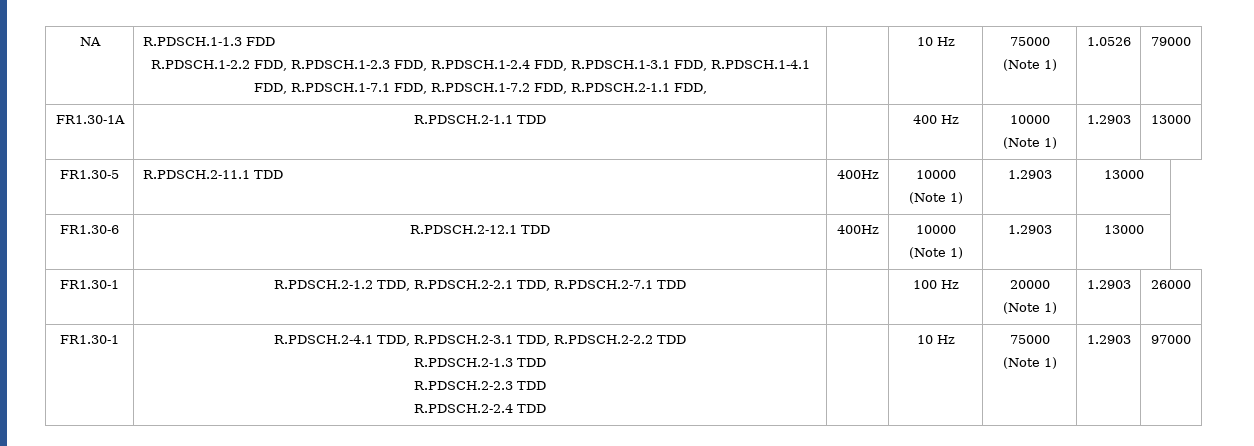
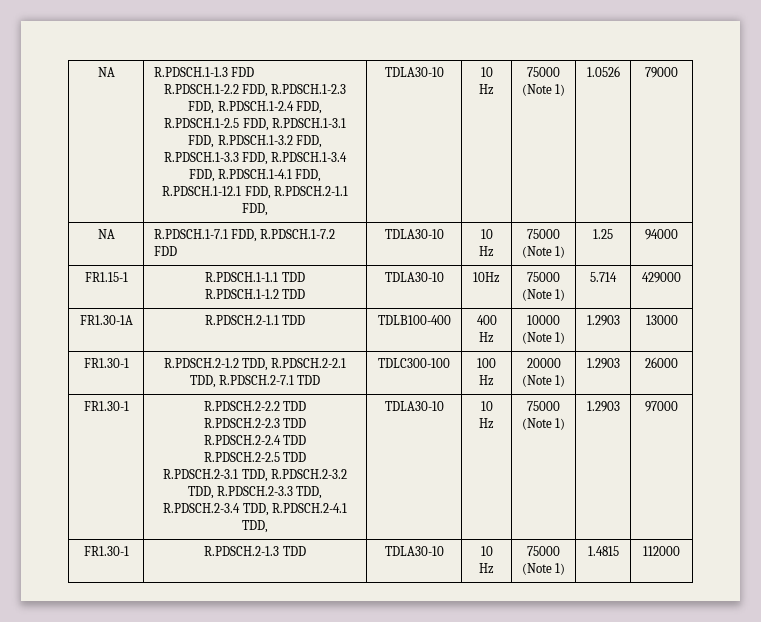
[570,60,810,71] [253,83,530,94] R.PDSCH.1-3.1 FDD, R.PDSCH.1-4.1 FDD, R.PDSCH.1-7.1 FDD, R.PDSCH.1-7.2 -> [164,118,346,131] [188,135,322,148] [163,152,348,165] [188,169,322,182] [162,186,242,196] R.PDSCH.1-2.5 FDD, R.PDSCH.1-3.1 FDD, R.PDSCH.1-3.2 FDD, R.PDSCH.1-3.3 FDD, R.PDSCH.1-3.4 FDD, R.PDSCH.1-4.1 FDD, R.PDSCH.1-12.1
(707, 88) none -> [384,67,444,77] TDLA30-10
(1191, 41) none -> [97,229,115,239] [153,229,336,242] [153,246,177,256] [384,229,444,239] [480,229,493,239] [479,246,494,257] [527,229,560,239] [521,246,566,258] [593,229,613,239] [645,229,678,240] [84,272,128,282] [205,272,305,282] [204,289,306,299] [384,272,444,282] [473,272,500,283] [527,272,560,282] [521,289,566,301] [590,272,617,282] [642,272,681,283] // NA | R.PDSCH.1-7.1 FDD, R.PDSCH.1-7.2 FDD | TDLA30-10 | 10 Hz | 75000 (Note 1) | 1.25 | 94000 // FR1.15-1 | R.PDSCH.1-1.1 TDD // R.PDSCH.1-1.2 TDD | TDLA30-10 | 10Hz | 75000 (Note 1) | 5.714 | 429000
(546, 119) none -> [377,315,451,325] TDLB100-400
[60,170,119,179] [142,170,283,179] [836,170,879,179] [915,170,956,179] [908,192,963,204] [1007,170,1052,179] [1103,170,1144,179] [60,225,119,234] [410,225,550,234] [836,225,879,234] [915,225,956,234] [908,247,963,259] [1007,225,1052,234] [1103,225,1144,234] // FR1.30-5 | R.PDSCH.2-11.1 TDD | 400Hz | 10000 (Note 1) | 1.2903 | 13000 // FR1.30-6 | R.PDSCH.2-12.1 TDD | 400Hz | 10000 (Note 1) | 1.2903 | 13000 -> (678, 320) none
(686, 284) none -> [378,358,450,368] TDLC300-100
[274,335,550,346] R.PDSCH.2-4.1 TDD, R.PDSCH.2-3.1 TDD, -> (129, 406) none
[414,358,546,367] // R.PDSCH.2-1.3 TDD -> (307, 406) none
(546, 408) | -> [203,452,307,462] [163,469,347,482] [187,486,323,499] [163,503,347,516] [242,520,268,533] [384,401,444,411] // R.PDSCH.2-2.5 TDD // R.PDSCH.2-3.1 TDD, R.PDSCH.2-3.2 TDD, R.PDSCH.2-3.3 TDD, R.PDSCH.2-3.4 TDD, R.PDSCH.2-4.1 TDD, | TDLA30-10
(1191, 339) none -> [83,546,129,556] [204,546,306,556] [384,546,444,556] [480,546,493,556] [479,563,494,574] [527,546,560,556] [521,563,566,575] [587,546,619,556] [643,546,680,556] // FR1.30-1 | R.PDSCH.2-1.3 TDD | TDLA30-10 | 10 Hz | 75000 (Note 1) | 1.4815 | 112000

